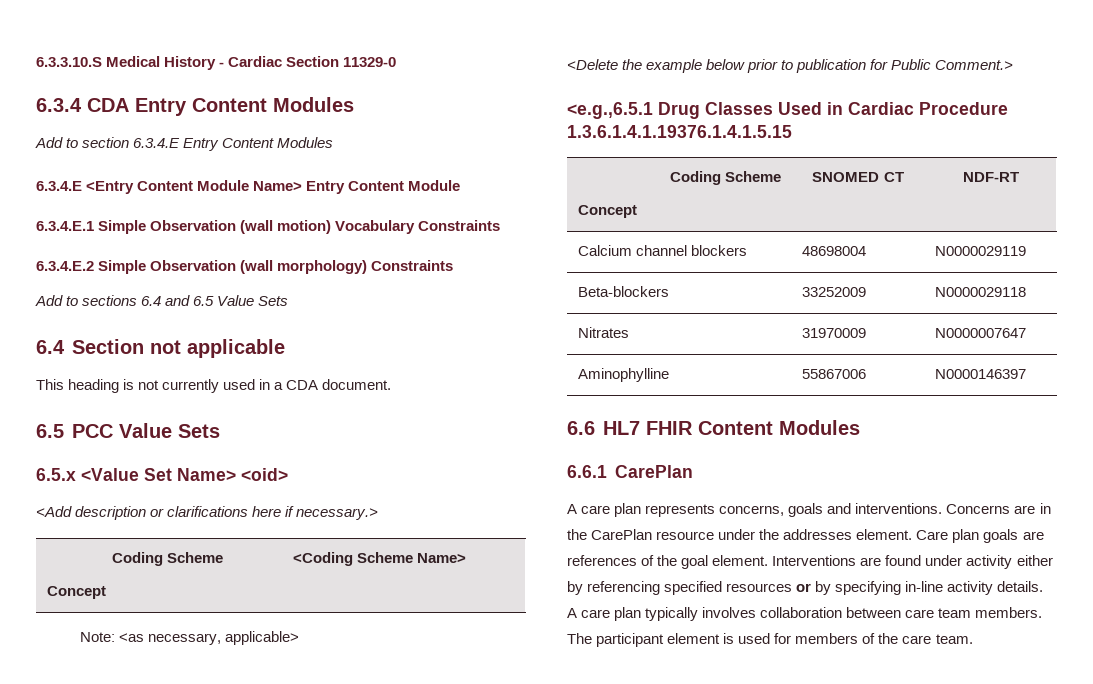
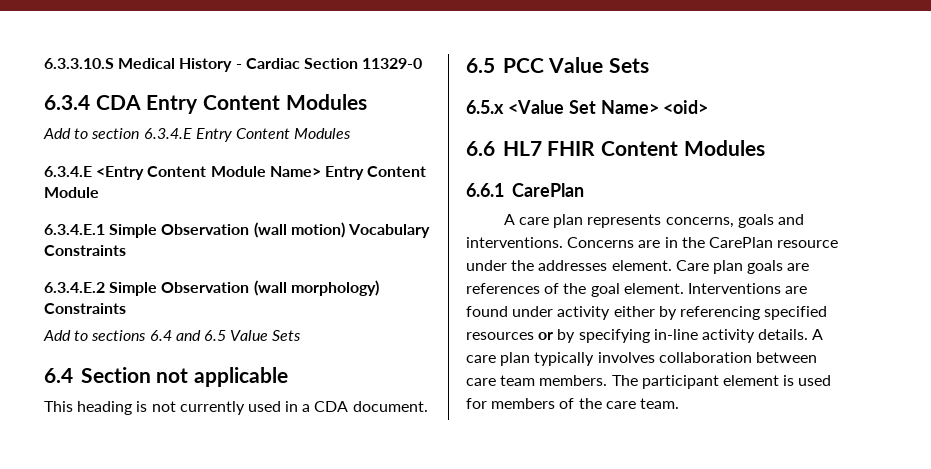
[36,506,379,520] [112,552,224,566] [46,586,106,599] [292,552,467,566] [79,631,299,645] [567,59,1014,73] [567,102,1008,119] [567,125,792,138] [670,171,782,185] [577,205,637,218] [812,172,904,182] [962,172,1019,182] [577,245,747,256] [801,246,866,256] [934,246,1026,256] [577,286,669,297] [801,287,866,297] [934,287,1026,297] [577,327,629,338] [801,328,866,338] [934,328,1026,338] [577,368,669,382] [801,369,866,379] [934,369,1026,379] // <Add description or clarifications here if necessary.> // Coding Scheme // Concept | <Coding Scheme Name> // Note: <as necessary, applicable> // <Delete the example below prior to publication for Public Comment.> // <e.g.,6.5.1 Drug Classes Used in Cardiac Procedure 1.3.6.1.4.1.19376.1.4.1.5.15 // Coding Scheme // Concept | SNOMED CT | NDF-RT // Calcium channel blockers | 48698004 | N0000029119 // Beta-blockers | 33252009 | N0000029118 // Nitrates | 31970009 | N0000007647 // Aminophylline | 55867006 | N0000146397 -> (709, 107) none

